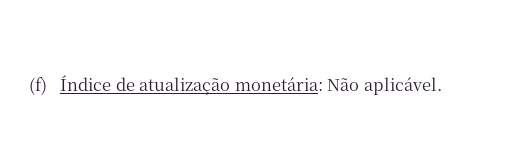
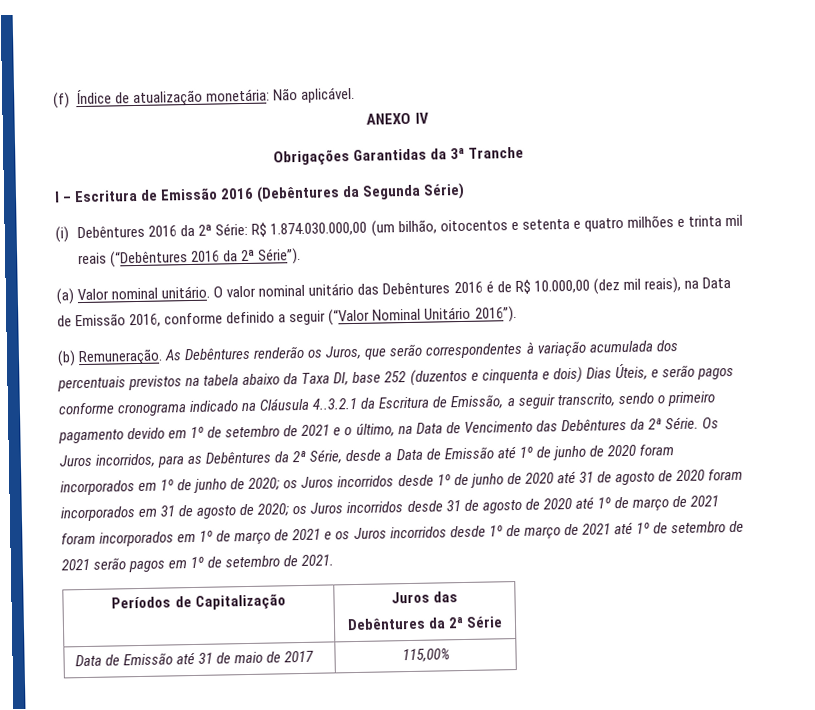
(442, 86) none -> [366,112,429,125] [272,146,525,166] [54,182,466,203] [55,214,744,243] [78,247,302,268] [56,276,731,305] [57,305,517,328] [57,339,678,367] [57,363,734,392] [58,391,715,417] [58,416,719,444] [59,444,674,468] [60,468,744,496] [60,495,720,522] [61,520,745,547] [61,554,335,573] [111,593,286,610] [390,591,459,604] [346,616,504,631] [74,650,314,667] [401,648,450,663] // ANEXO IV // Obrigações Garantidas da 3ª Tranche // I – Escritura de Emissão 2016 (Debêntures da Segunda Série) // (i) Debêntures 2016 da 2ª Série: R$ 1.874.030.000,00 (um bilhão, oitocentos e setenta e quatro milhões e trinta mil reais (“Debêntures 2016 da 2ª Série”). // (a) Valor nominal unitário. O valor nominal unitário das Debêntures 2016 é de R$ 10.000,00 (dez mil reais), na Data de Emissão 2016, conforme definido a seguir (“Valor Nominal Unitário 2016”). // (b) Remuneração. As Debêntures renderão os Juros, que serão correspondentes à variação acumulada dos percentuais previstos na tabela abaixo da Taxa DI, base 252 (duzentos e cinquenta e dois) Dias Úteis, e serão pagos conforme cronograma indicado na Cláusula 4..3.2.1 da Escritura de Emissão, a seguir transcrito, sendo o primeiro pagamento devido em 1º de setembro de 2021 e o último, na Data de Vencimento das Debêntures da 2ª Série. Os Juros incorridos, para as Debêntures da 2ª Série, desde a Data de Emissão até 1º de junho de 2020 foram incorporados em 1º de junho de 2020; os Juros incorridos desde 1º de junho de 2020 até 31 de agosto de 2020 foram incorporados em 31 de agosto de 2020; os Juros incorridos desde 31 de agosto de 2020 até 1º de março de 2021 foram incorporados em 1º de março de 2021 e os Juros incorridos desde 1º de março de 2021 até 1º de setembro de 2021 serão pagos em 1º de setembro de 2021. // Períodos de Capitalização | Juros das // Debêntures da 2ª Série // Data de Emissão até 31 de maio de 2017 | 115,00%

